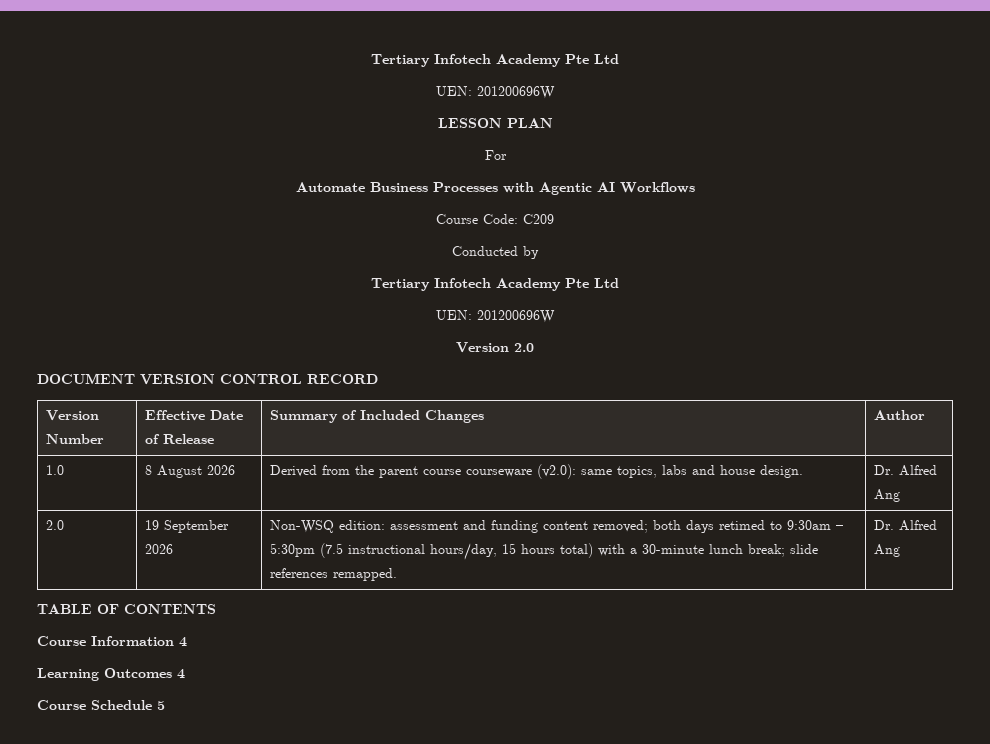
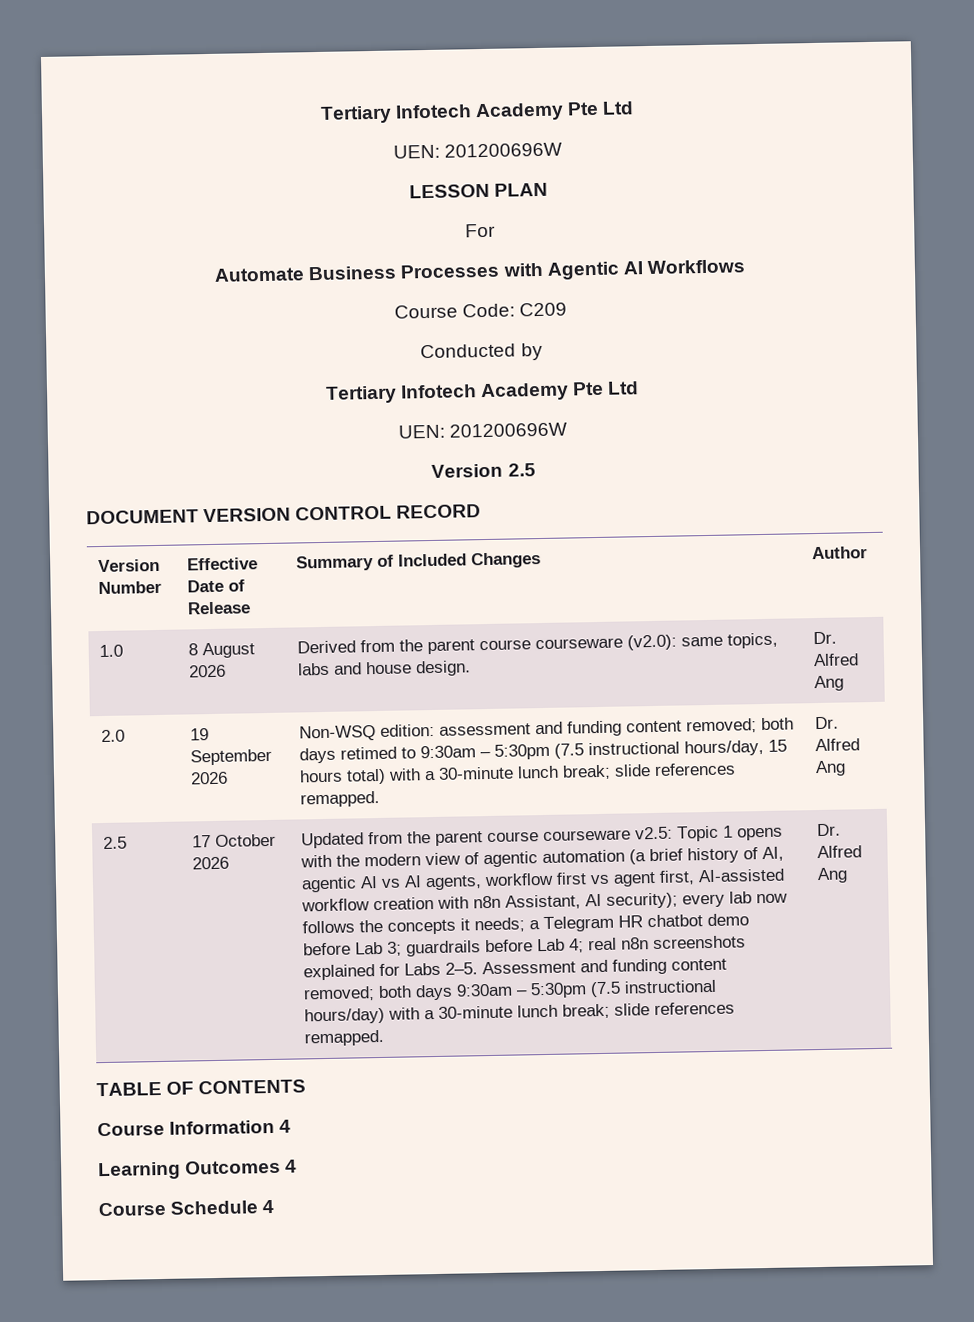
[514,343,534,352] 2.0 -> [507,463,536,477] 2.5
(901, 550) none -> [103,836,128,849] [192,833,277,848] [192,856,230,870] [301,825,784,849] [300,846,785,868] [301,868,786,893] [301,891,789,912] [302,913,750,935] [303,935,747,957] [303,958,728,981] [303,979,718,1002] [304,1001,736,1025] [304,1029,385,1047] [817,823,842,837] [817,845,863,859] [817,867,849,884] // 2.5 | 17 October 2026 | Updated from the parent course courseware v2.5: Topic 1 opens with the modern view of agentic automation (a brief history of AI, agentic AI vs AI agents, workflow first vs agent first, AI-assisted workflow creation with n8n Assistant, AI security); every lab now follows the concepts it needs; a Telegram HR chatbot demo before Lab 3; guardrails before Lab 4; real n8n screenshots explained for Labs 2–5. Assessment and funding content removed; both days 9:30am – 5:30pm (7.5 instructional hours/day) with a 30-minute lunch break; slide references remapped. | Dr. Alfred Ang
[157,701,165,710] 5 -> [262,1199,275,1214] 4

